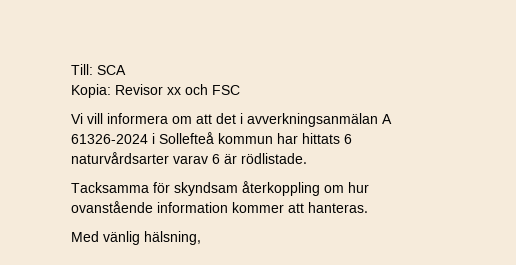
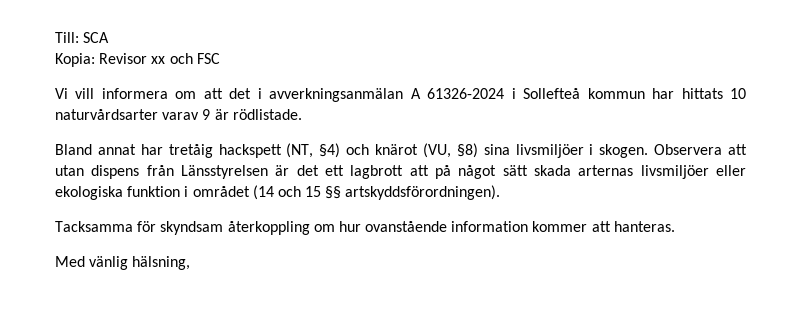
[344,134,352,144] 6 -> [730,88,747,99] 10
[212,154,220,164] 6 -> [202,109,211,120] 9
(307, 158) none -> [55,143,747,158] [55,165,746,179] [55,185,501,200] // Bland annat har tretåig hackspett (NT, §4) och knärot (VU, §8) sina livsmiljöer i skogen. Observera att utan dispens från Länsstyrelsen är det ett lagbrott att på något sätt skada arternas livsmiljöer eller ekologiska funktion i området (14 och 15 §§ artskyddsförordningen).

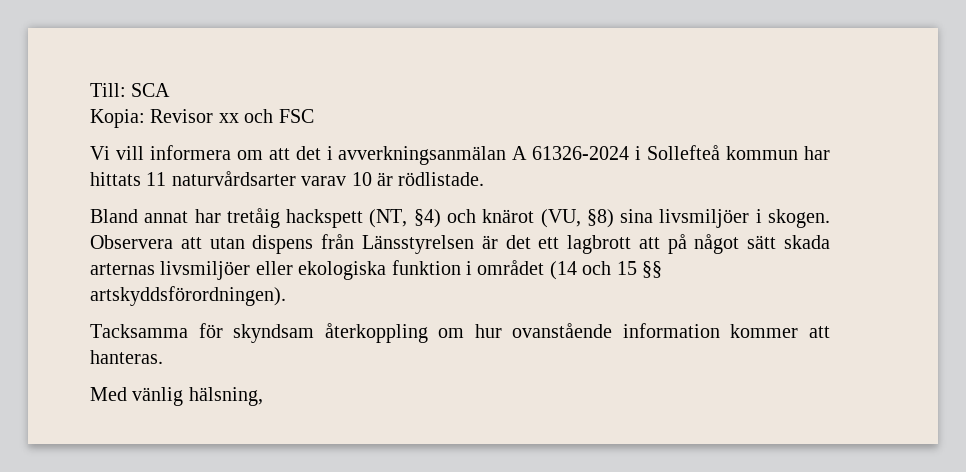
[730,88,747,99] 10 -> [146,172,167,186] 11
[202,109,211,120] 9 -> [351,172,372,186] 10

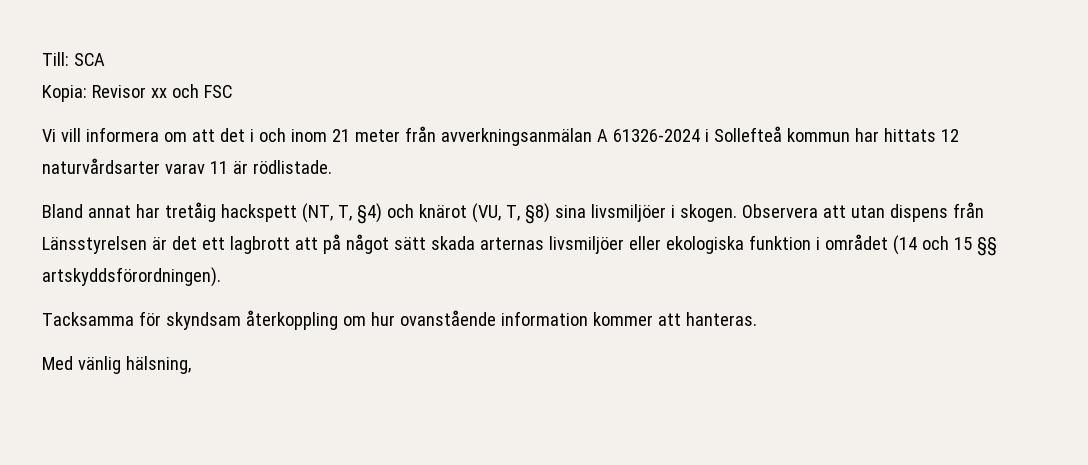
(333, 153) none -> [258,126,436,142] och inom 21 meter från
[146,172,167,186] 11 -> [940,129,959,142] 12
[351,172,372,186] 10 -> [209,161,228,174] 11
(408, 218) none -> [337,205,352,221] T,
(581, 218) none -> [505,205,520,221] T,

